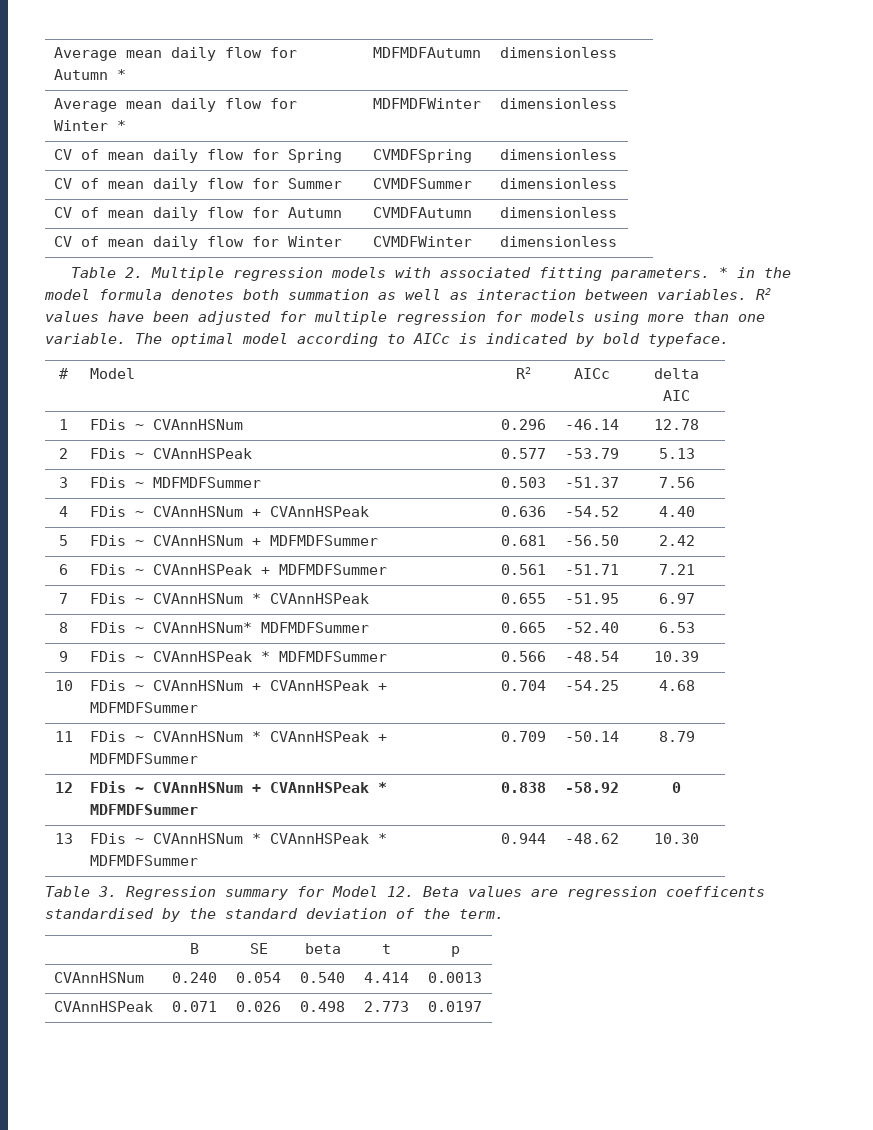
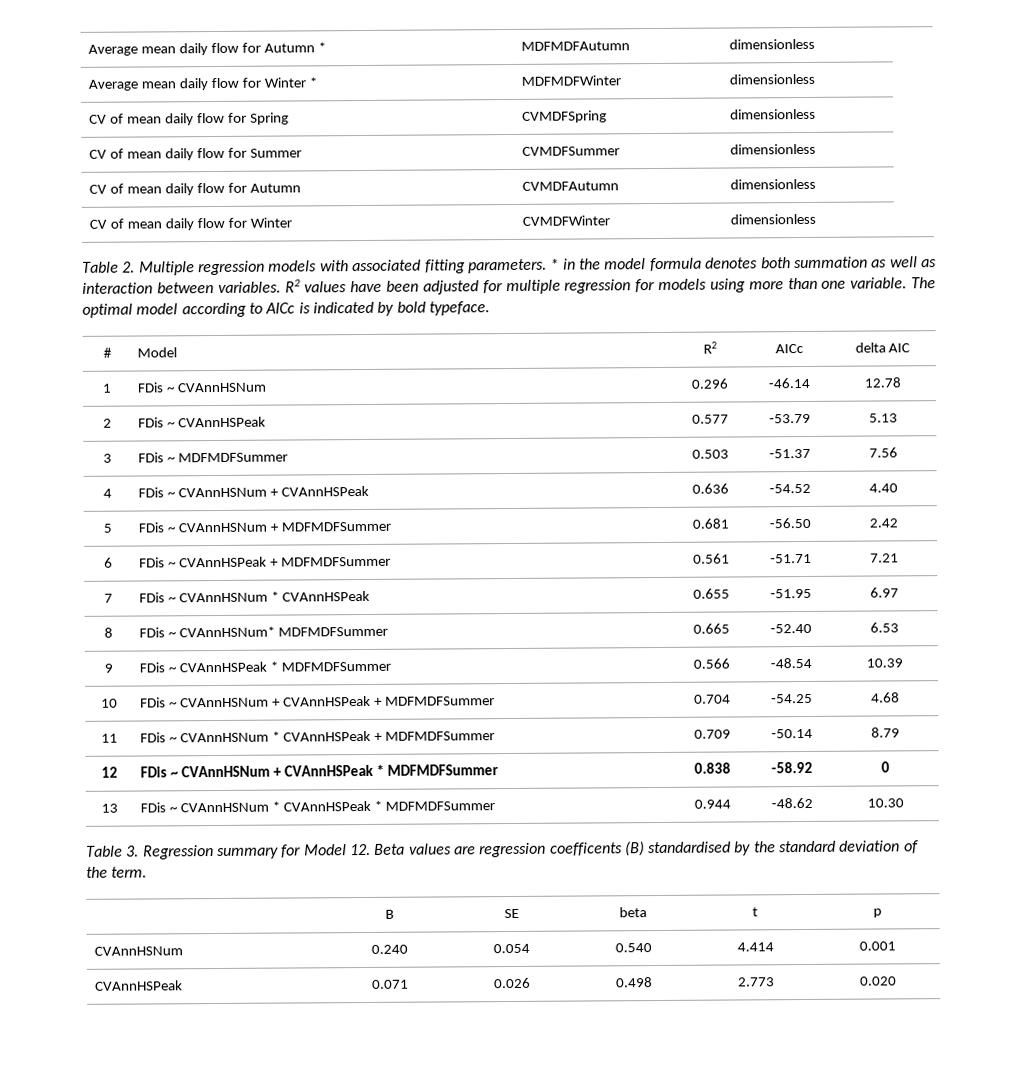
(765, 891) none -> [624,841,645,857] (B)
[428,972,482,983] 0.0013 -> [859,941,896,951] 0.001
[428,1001,482,1012] 0.0197 -> [860,976,897,986] 0.020

